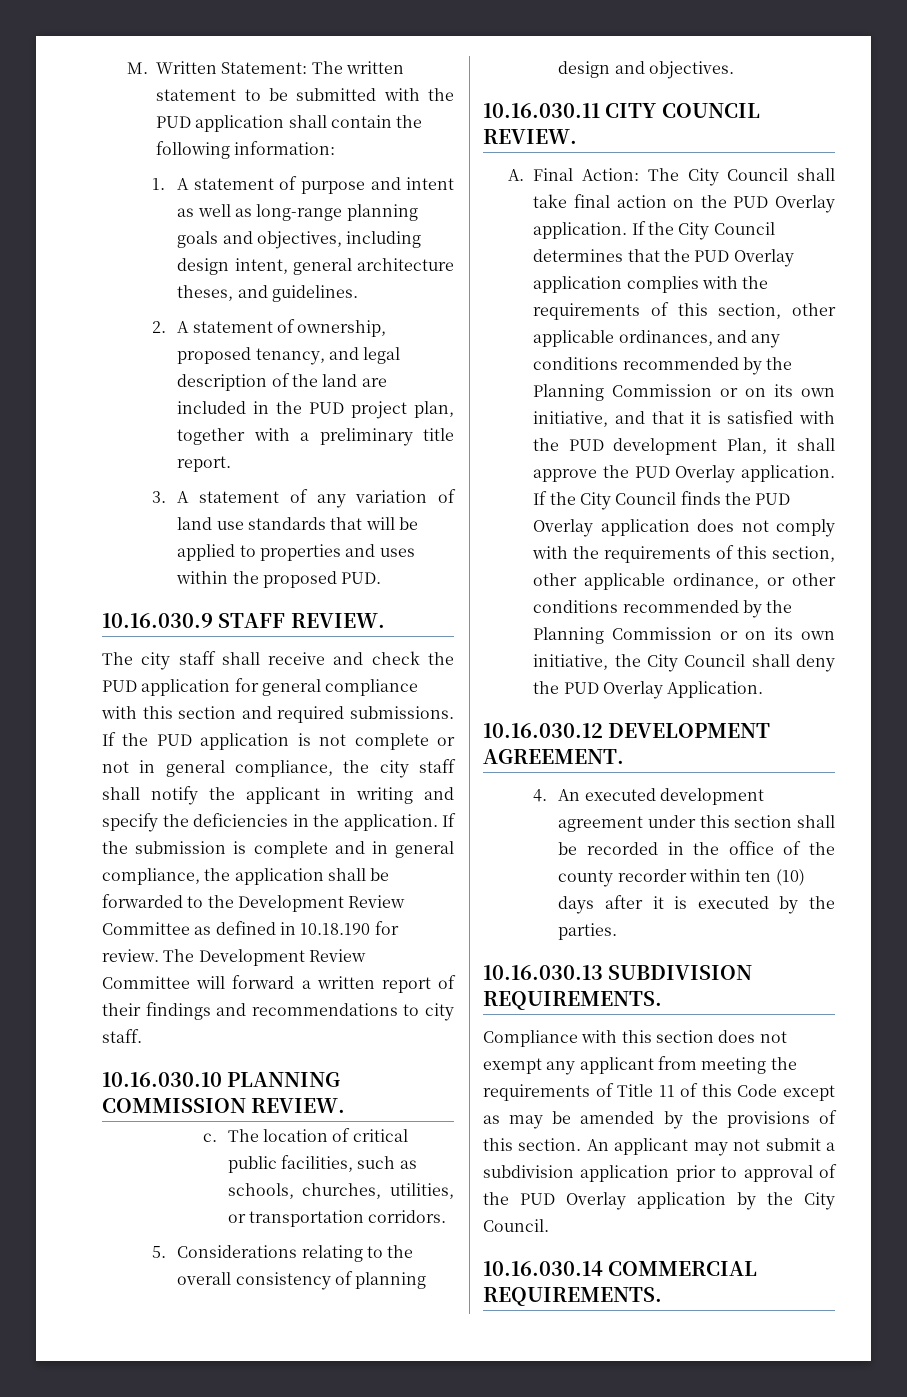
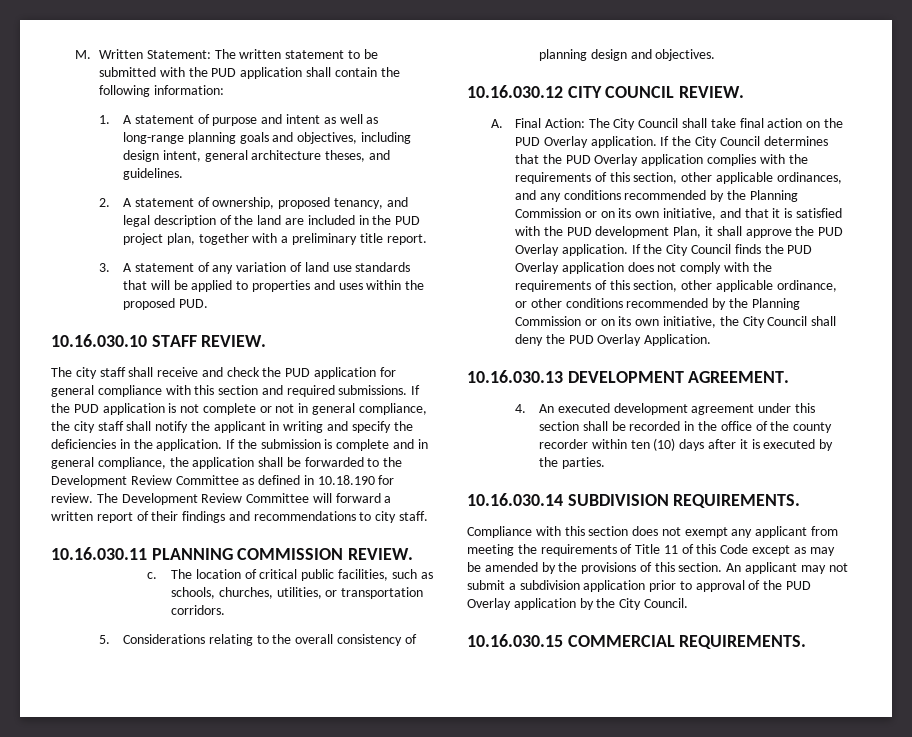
[102,613,213,628] 10.16.030.9 -> [51,334,147,347] 10.16.030.10
[102,1072,222,1087] 10.16.030.10 -> [51,547,147,560] 10.16.030.11
[483,103,600,118] 10.16.030.11 -> [467,85,563,98] 10.16.030.12
[483,723,603,738] 10.16.030.12 -> [467,370,563,383] 10.16.030.13
[483,965,603,980] 10.16.030.13 -> [467,493,563,506] 10.16.030.14
[483,1261,603,1276] 10.16.030.14 -> [467,634,563,647] 10.16.030.15

